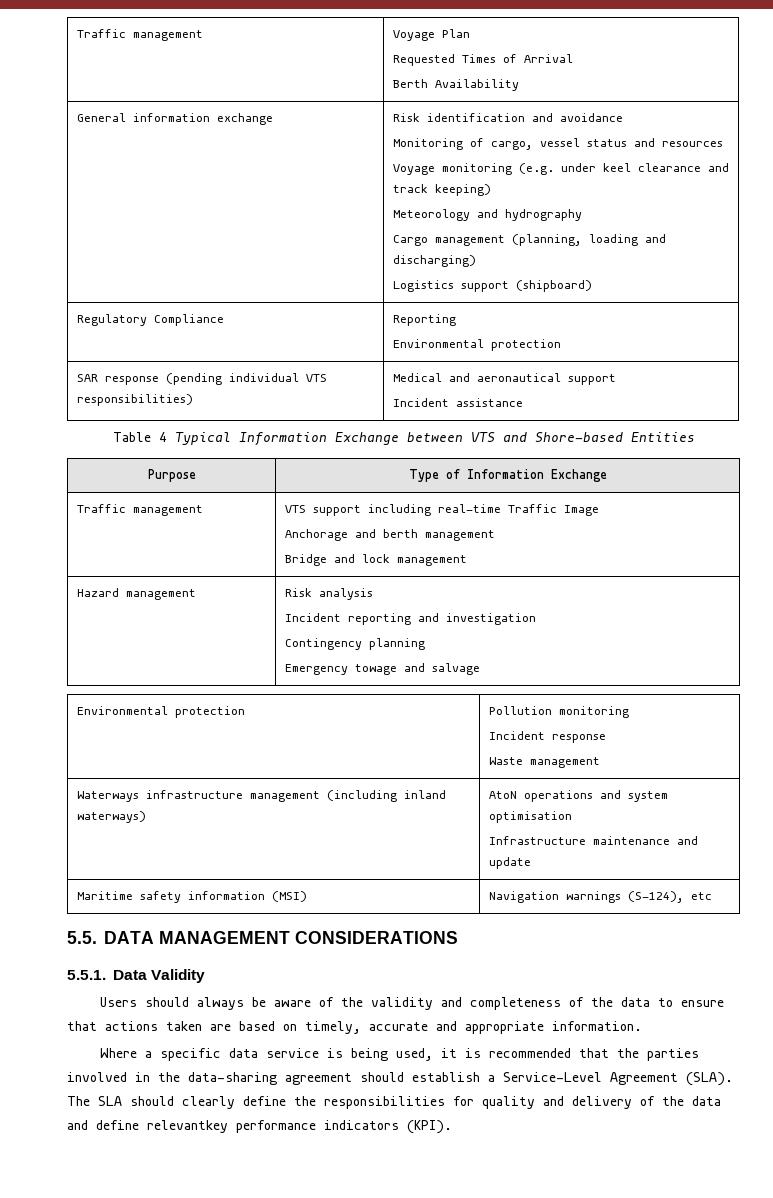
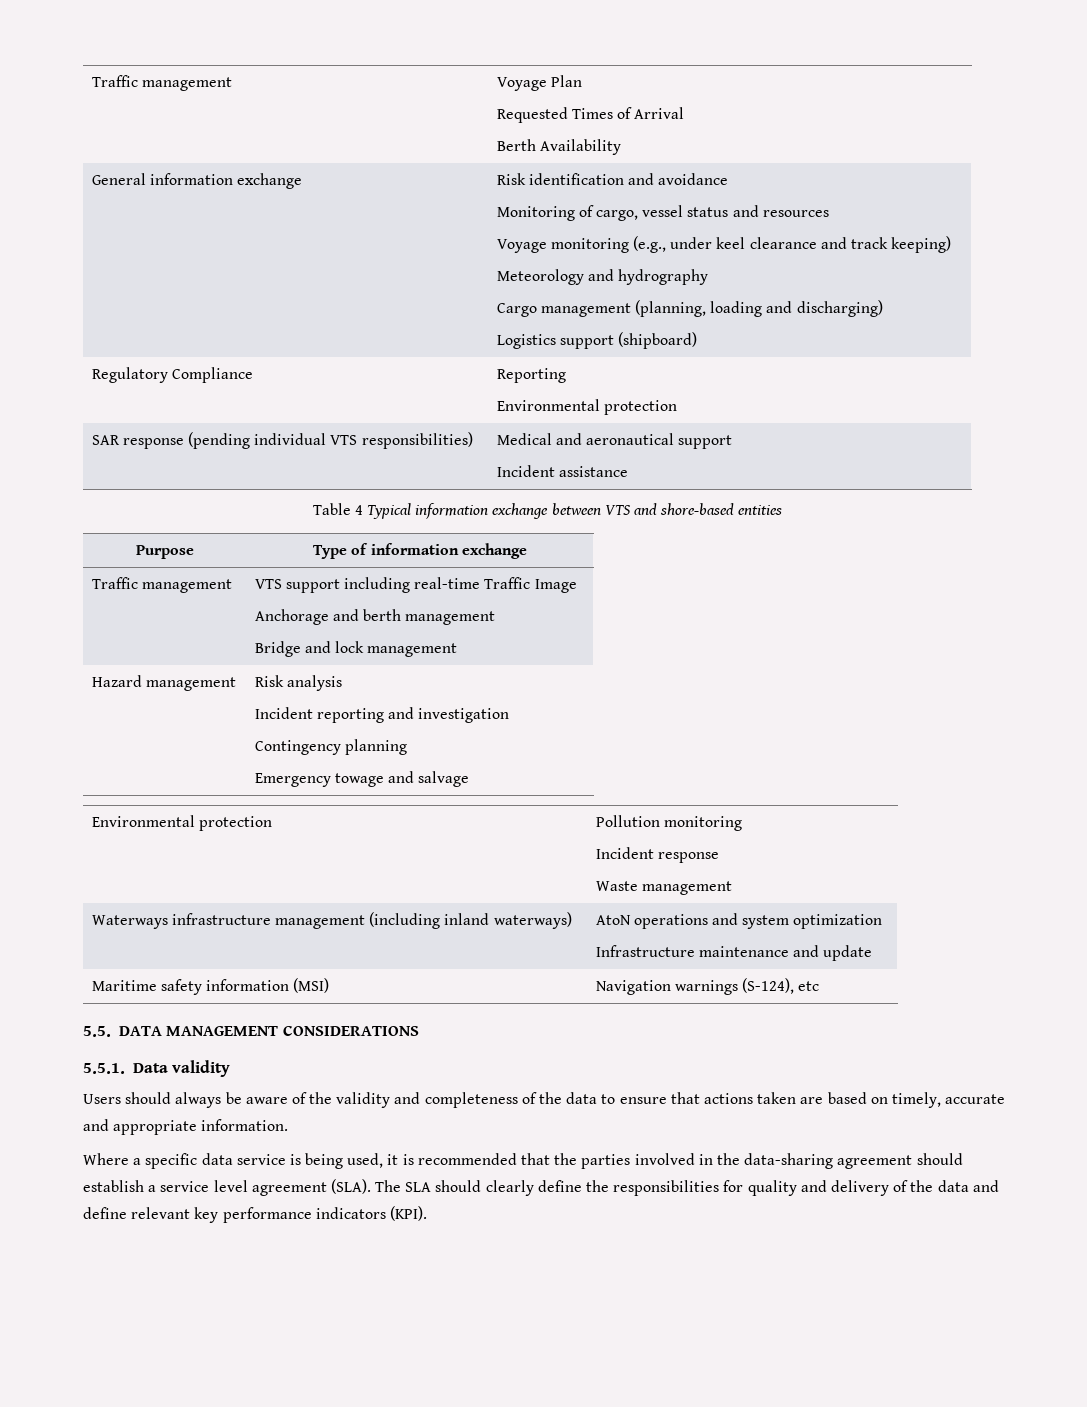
[518,163,554,175] (e.g. -> [633,236,667,253] (e.g.,
[238,432,399,446] Information Exchange -> [415,503,549,519] information exchange
[534,432,695,442] Shore-based Entities -> [660,503,783,515] shore-based entities
[466,469,607,482] Information Exchange -> [370,543,527,559] information exchange
[488,811,572,823] optimisation -> [793,914,883,929] optimization
[151,969,206,983] Validity -> [172,1060,231,1077] validity
[503,1072,678,1085] Service-Level Agreement -> [160,1180,327,1196] service level agreement
[147,1120,228,1133] relevantkey -> [131,1207,219,1223] relevant key

